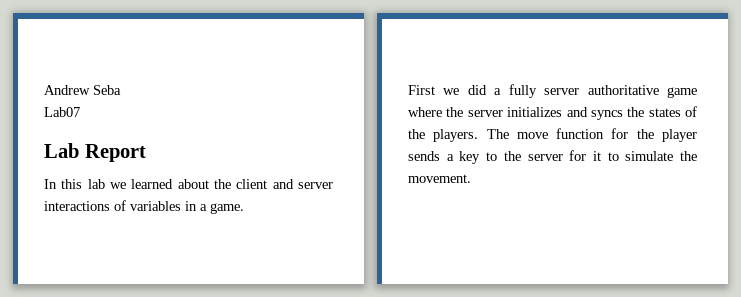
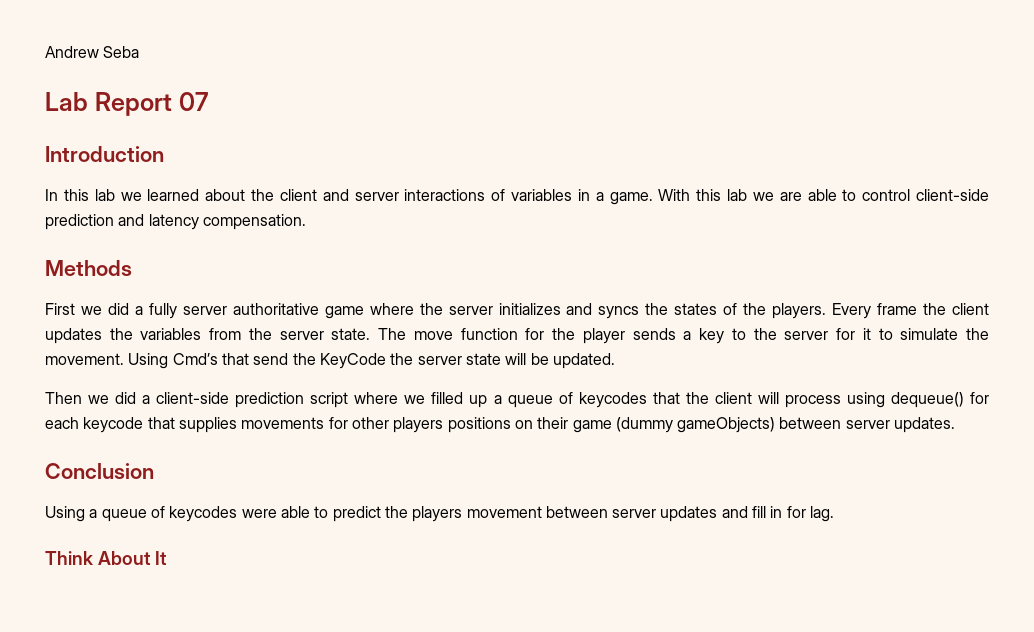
[44,107,80,117] // Lab07 -> (140, 52) none
(146, 153) none -> [178,92,208,111] [45,146,164,162] 07 // Introduction
(244, 208) none -> [658,189,990,201] [45,214,306,230] [45,260,132,276] With this lab we are able to control client-side prediction and latency compensation. // Methods
(479, 135) none -> [832,303,990,319] [45,328,371,344] Every frame the client updates the variables from the server state.
(471, 178) none -> [128,353,615,369] [45,392,989,408] [45,417,956,433] [45,463,154,479] [45,506,835,522] [45,551,167,565] Using Cmd’s that send the KeyCode the server state will be updated. // Then we did a client-side prediction script where we filled up a queue of keycodes that the client will process using dequeue() for each keycode that supplies movements for other players positions on their game (dummy gameObjects) between server updates. // Conclusion // Using a queue of keycodes were able to predict the players movement between server updates and fill in for lag. // Think About It

